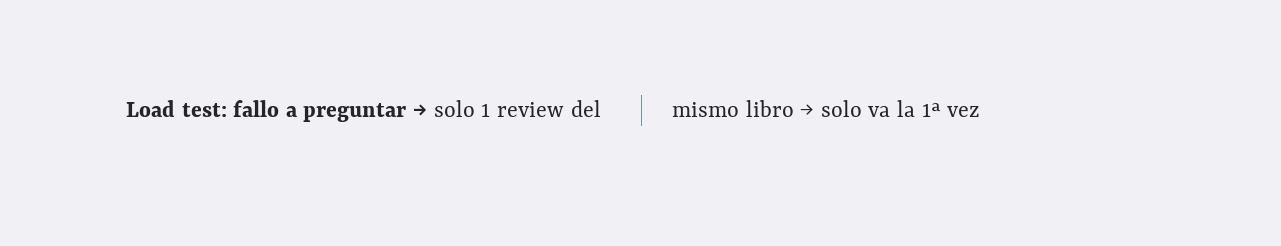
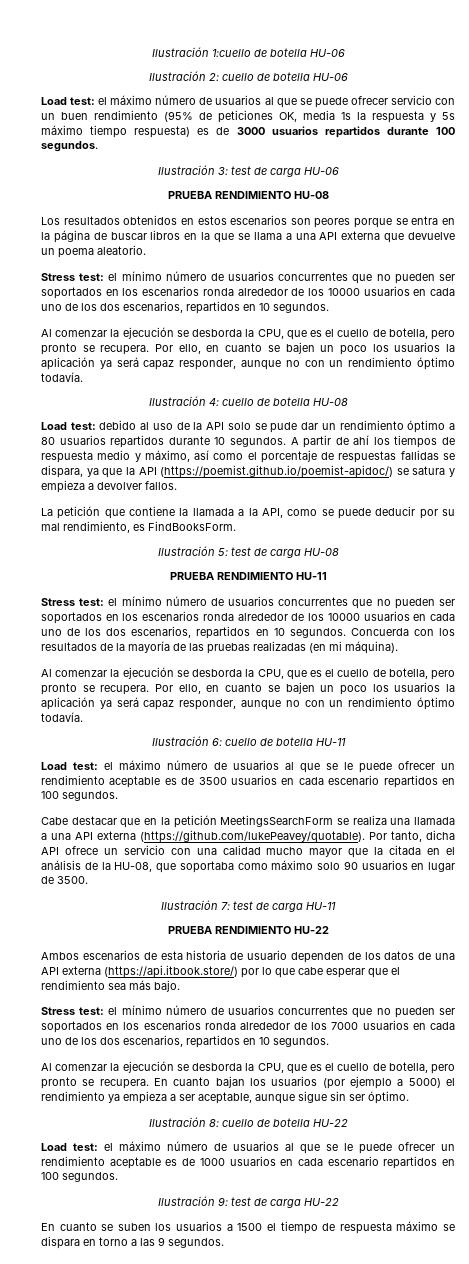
[126,100,981,122] Load test: fallo a preguntar → solo 1 review del mismo libro → solo va la 1ª vez -> [151,47,345,57] [148,71,348,81] [41,95,456,108] [41,110,455,123] [41,125,455,138] [41,141,98,152] [157,165,339,177] [167,191,329,199] [41,215,455,228] [41,230,456,243] [41,245,146,258] [41,271,456,284] [41,286,456,299] [41,301,329,314] [41,327,456,340] [41,342,455,355] [41,357,456,370] [41,372,83,382] [148,396,348,406] [41,420,455,433] [41,435,455,448] [41,450,455,463] [41,465,455,478] [41,480,177,493] [41,506,455,519] [41,521,236,533] [157,546,339,558] [169,572,327,580] [41,596,456,609] [41,611,456,624] [41,626,455,639] [41,641,398,654] [41,667,456,680] [41,682,455,695] [41,697,456,710] [41,712,83,722] [151,736,346,746] [41,760,455,773] [41,775,455,788] [41,791,118,801] [41,815,455,828] [41,830,455,843] [41,845,455,858] [41,860,455,873] [41,876,88,884] [161,900,336,912] [167,926,329,934] [41,950,455,963] [41,965,400,978] [41,980,180,992] [41,1005,456,1018] [41,1020,456,1033] [41,1035,329,1048] [41,1061,456,1074] [41,1076,455,1089] [41,1091,409,1104] [148,1117,348,1127] [41,1141,455,1154] [41,1156,455,1169] [41,1172,118,1182] [157,1196,339,1208] [41,1221,456,1234] [41,1236,224,1249] Ilustración 1:cuello de botella HU-06 // Ilustración 2: cuello de botella HU-06 // Load test: el máximo número de usuarios al que se puede ofrecer servicio con un buen rendimiento (95% de peticiones OK, media 1s la respuesta y 5s máximo tiempo respuesta) es de 3000 usuarios repartidos durante 100 segundos. // Ilustración 3: test de carga HU-06 // PRUEBA RENDIMIENTO HU-08 // Los resultados obtenidos en estos escenarios son peores porque se entra en la página de buscar libros en la que se llama a una API externa que devuelve un poema aleatorio. // Stress test: el mínimo número de usuarios concurrentes que no pueden ser soportados en los escenarios ronda alrededor de los 10000 usuarios en cada uno de los dos escenarios, repartidos en 10 segundos. // Al comenzar la ejecución se desborda la CPU, que es el cuello de botella, pero pronto se recupera. Por ello, en cuanto se bajen un poco los usuarios la aplicación ya será capaz responder, aunque no con un rendimiento óptimo todavía. // Ilustración 4: cuello de botella HU-08 // Load test: debido al uso de la API solo se pude dar un rendimiento óptimo a 80 usuarios repartidos durante 10 segundos. A partir de ahí los tiempos de respuesta medio y máximo, así como el porcentaje de respuestas fallidas se dispara, ya que la API (https://poemist.github.io/poemist-apidoc/) se satura y empieza a devolver fallos. // La petición que contiene la llamada a la API, como se puede deducir por su mal rendimiento, es FindBooksForm. // Ilustración 5: test de carga HU-08 // PRUEBA RENDIMIENTO HU-11 // Stress test: el mínimo número de usuarios concurrentes que no pueden ser soportados en los escenarios ronda alrededor de los 10000 usuarios en cada uno de los dos escenarios, repartidos en 10 segundos. Concuerda con los resultados de la mayoría de las pruebas realizadas (en mi máquina). // Al comenzar la ejecución se desborda la CPU, que es el cuello de botella, pero pronto se recupera. Por ello, en cuanto se bajen un poco los usuarios la aplicación ya será capaz responder, aunque no con un rendimiento óptimo todavía. // Ilustración 6: cuello de botella HU-11 // Load test: el máximo número de usuarios al que se le puede ofrecer un rendimiento aceptable es de 3500 usuarios en cada escenario repartidos en 100 segundos. // Cabe destacar que en la petición MeetingsSearchForm se realiza una llamada a una API externa (https://github.com/lukePeavey/quotable). Por tanto, dicha API ofrece un servicio con una calidad mucho mayor que la citada en el análisis de la HU-08, que soportaba como máximo solo 90 usuarios en lugar de 3500. // Ilustración 7: test de carga HU-11 // PRUEBA RENDIMIENTO HU-22 // Ambos escenarios de esta historia de usuario dependen de los datos de una API externa (https://api.itbook.store/) por lo que cabe esperar que el rendimiento sea más bajo. // Stress test: el mínimo número de usuarios concurrentes que no pueden ser soportados en los escenarios ronda alrededor de los 7000 usuarios en cada uno de los dos escenarios, repartidos en 10 segundos. // Al comenzar la ejecución se desborda la CPU, que es el cuello de botella, pero pronto se recupera. En cuanto bajan los usuarios (por ejemplo a 5000) el rendimiento ya empieza a ser aceptable, aunque sigue sin ser óptimo. // Ilustración 8: cuello de botella HU-22 // Load test: el máximo número de usuarios al que se le puede ofrecer un rendimiento aceptable es de 1000 usuarios en cada escenario repartidos en 100 segundos. // Ilustración 9: test de carga HU-22 // En cuanto se suben los usuarios a 1500 el tiempo de respuesta máximo se dispara en torno a las 9 segundos.

